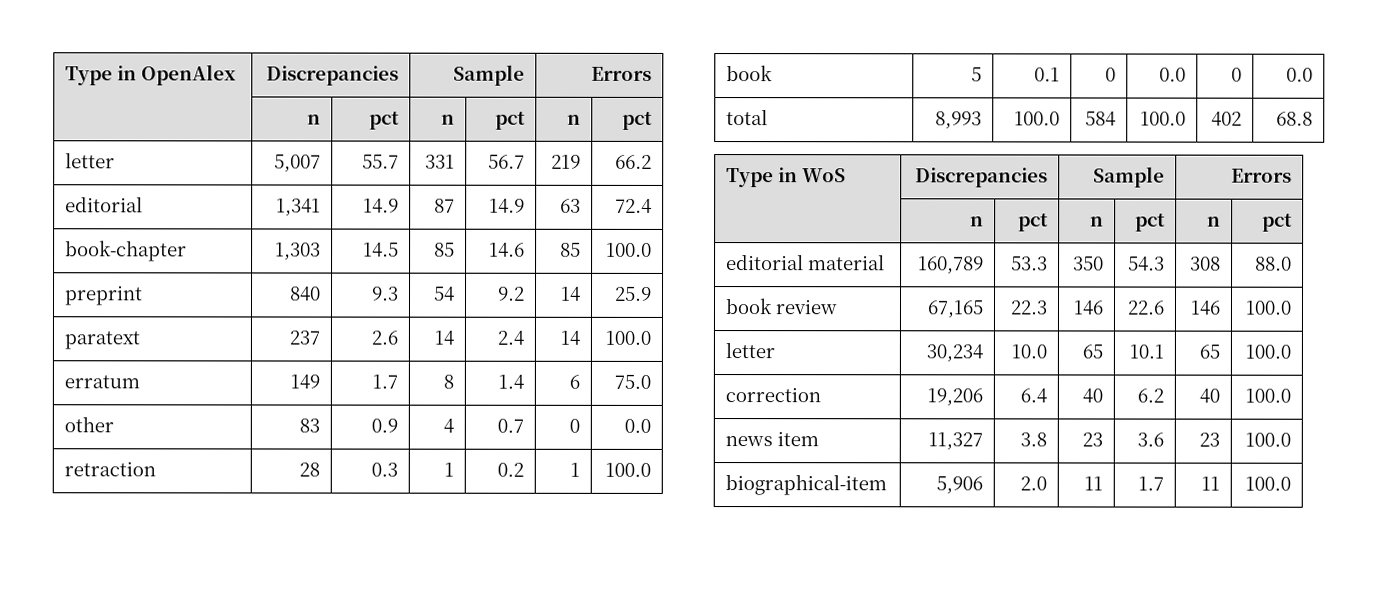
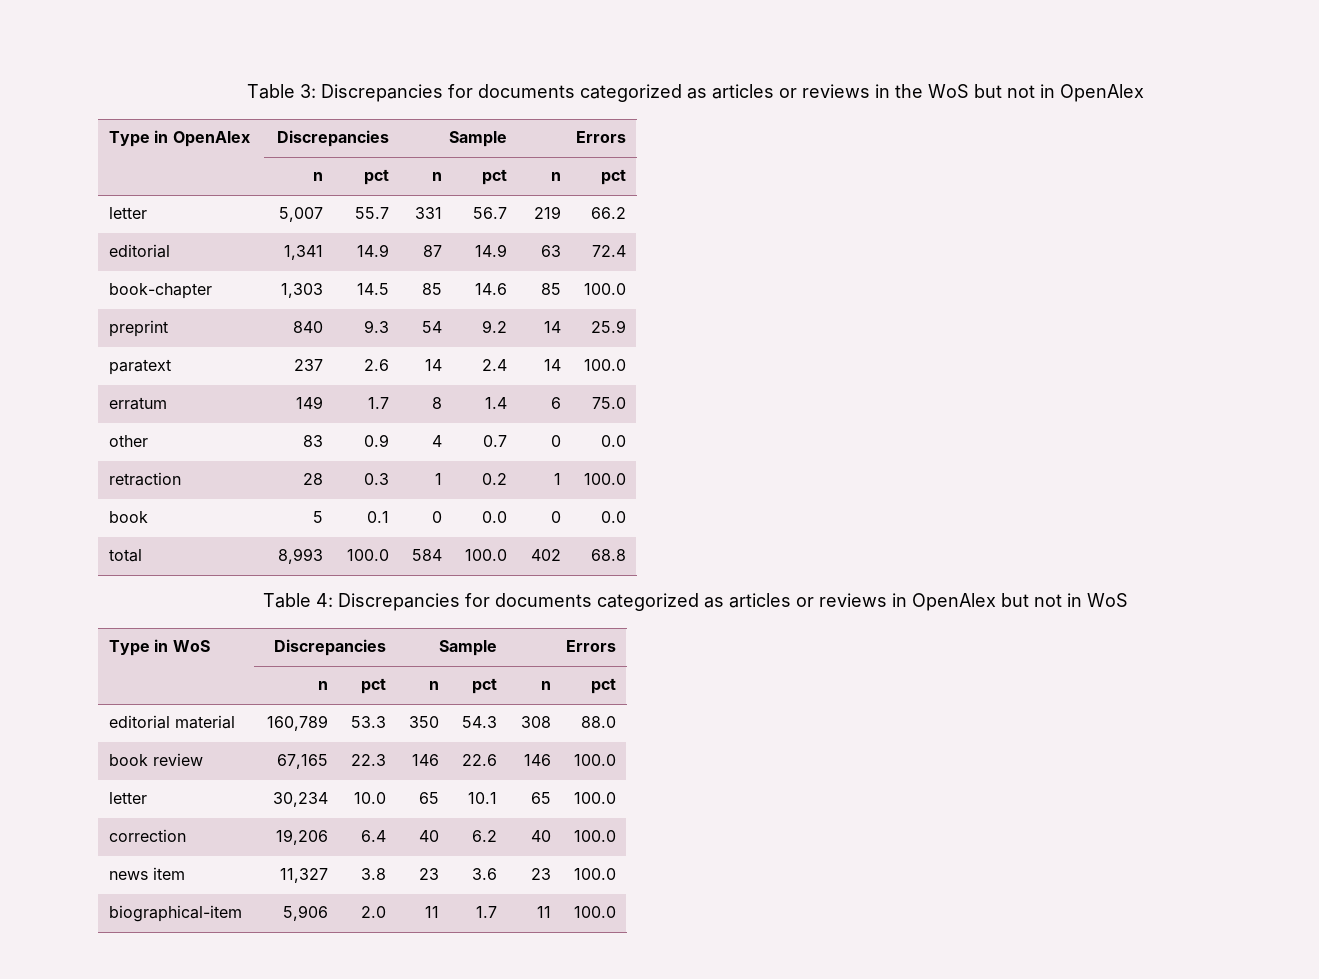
(65, 76) none -> [246,84,1144,102] Table 3: Discrepancies for documents categorized as articles or reviews in the WoS but not in OpenAlex //
(1313, 118) none -> [262,593,1128,611] // Table 4: Discrepancies for documents categorized as articles or reviews in OpenAlex but not in WoS

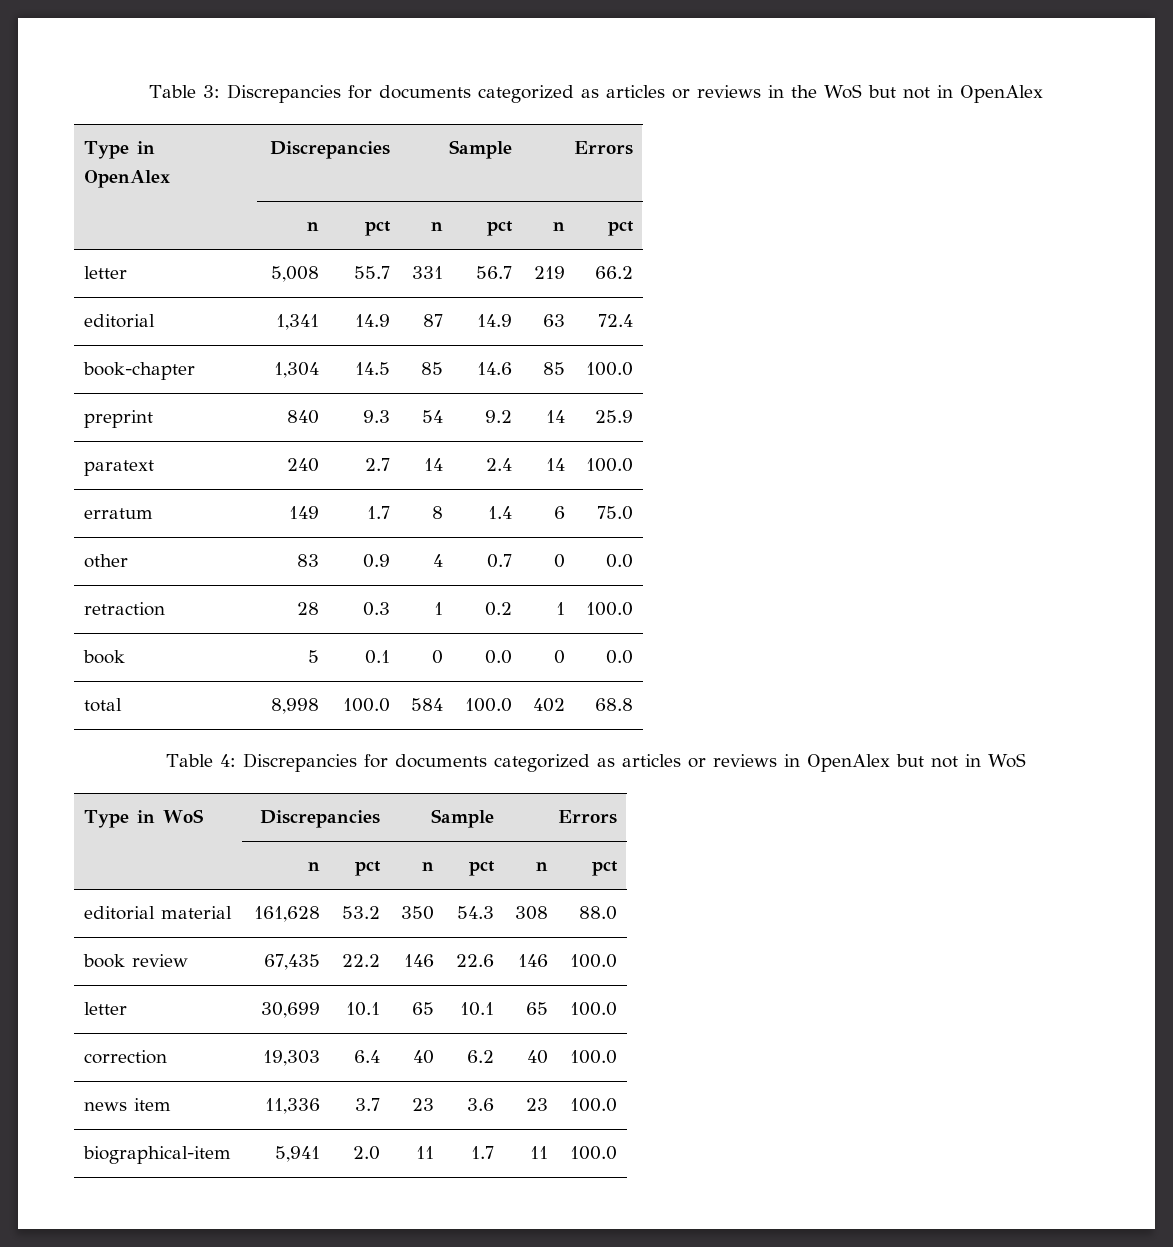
[278,207,323,222] 5,007 -> [270,266,319,282] 5,008
[280,283,323,298] 1,303 -> [273,362,319,378] 1,304
[293,359,323,371] [363,359,389,371] 237 | 2.6 -> [286,458,319,472] [364,458,390,471] 240 | 2.7
[277,548,323,564] 8,993 -> [270,698,319,714] 8,998
[266,715,328,731] [350,716,386,728] 160,789 | 53.3 -> [253,906,320,922] [341,906,380,919] 161,628 | 53.2
[276,754,328,769] [350,754,386,766] 67,165 | 22.3 -> [263,954,320,970] [341,954,380,967] 67,435 | 22.2
[272,792,328,807] [353,792,386,804] 30,234 | 10.0 -> [260,1002,320,1018] [345,1002,380,1016] 30,699 | 10.1
[275,829,328,845] 19,206 -> [262,1050,320,1066] 19,303
[279,868,328,883] [360,868,386,880] 11,327 | 3.8 -> [264,1098,320,1114] [354,1098,380,1111] 11,336 | 3.7
[282,905,328,921] 5,906 -> [274,1146,320,1162] 5,941

